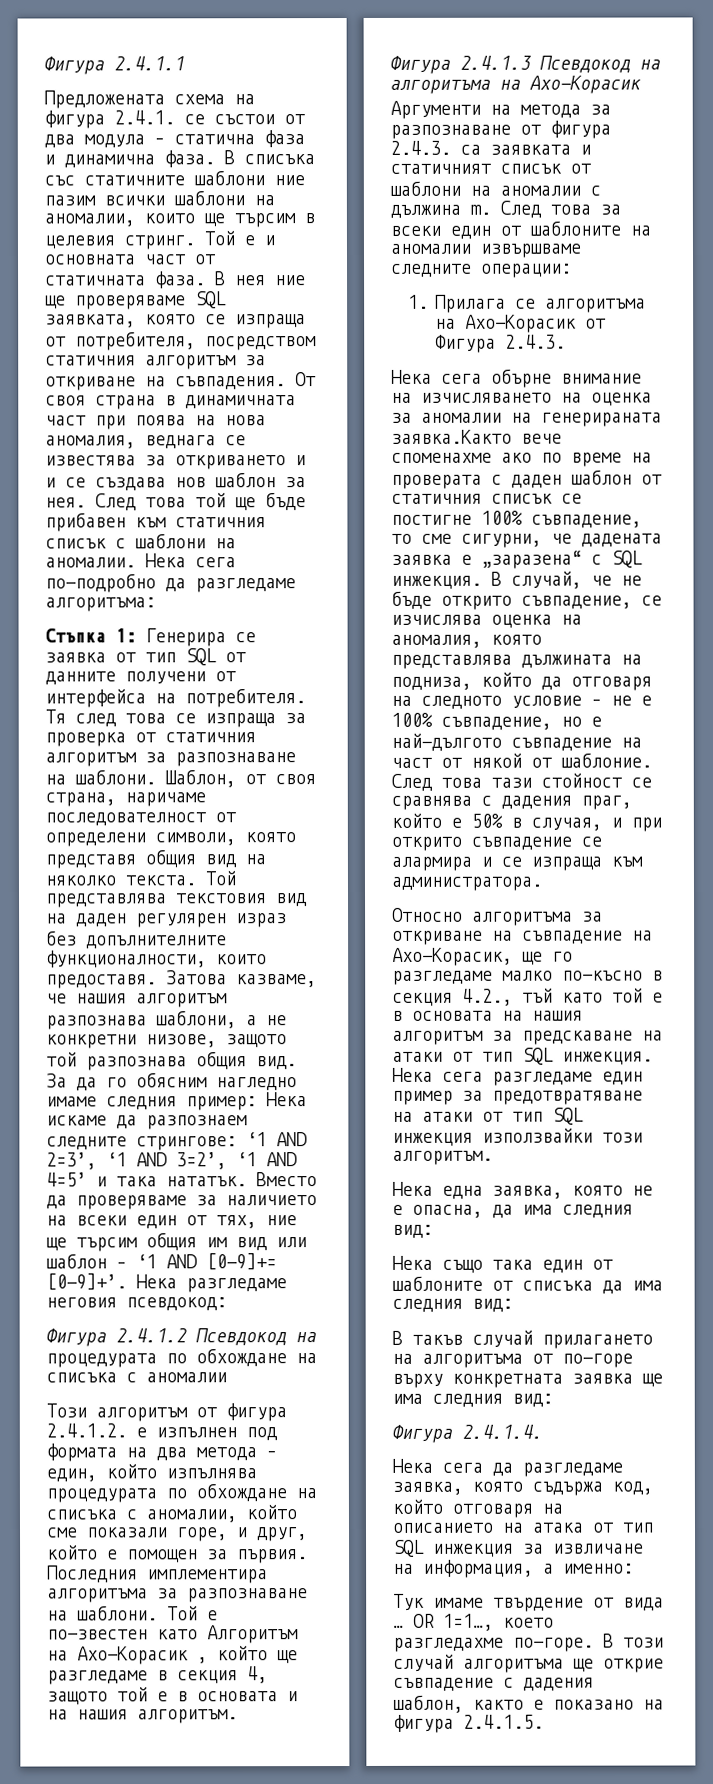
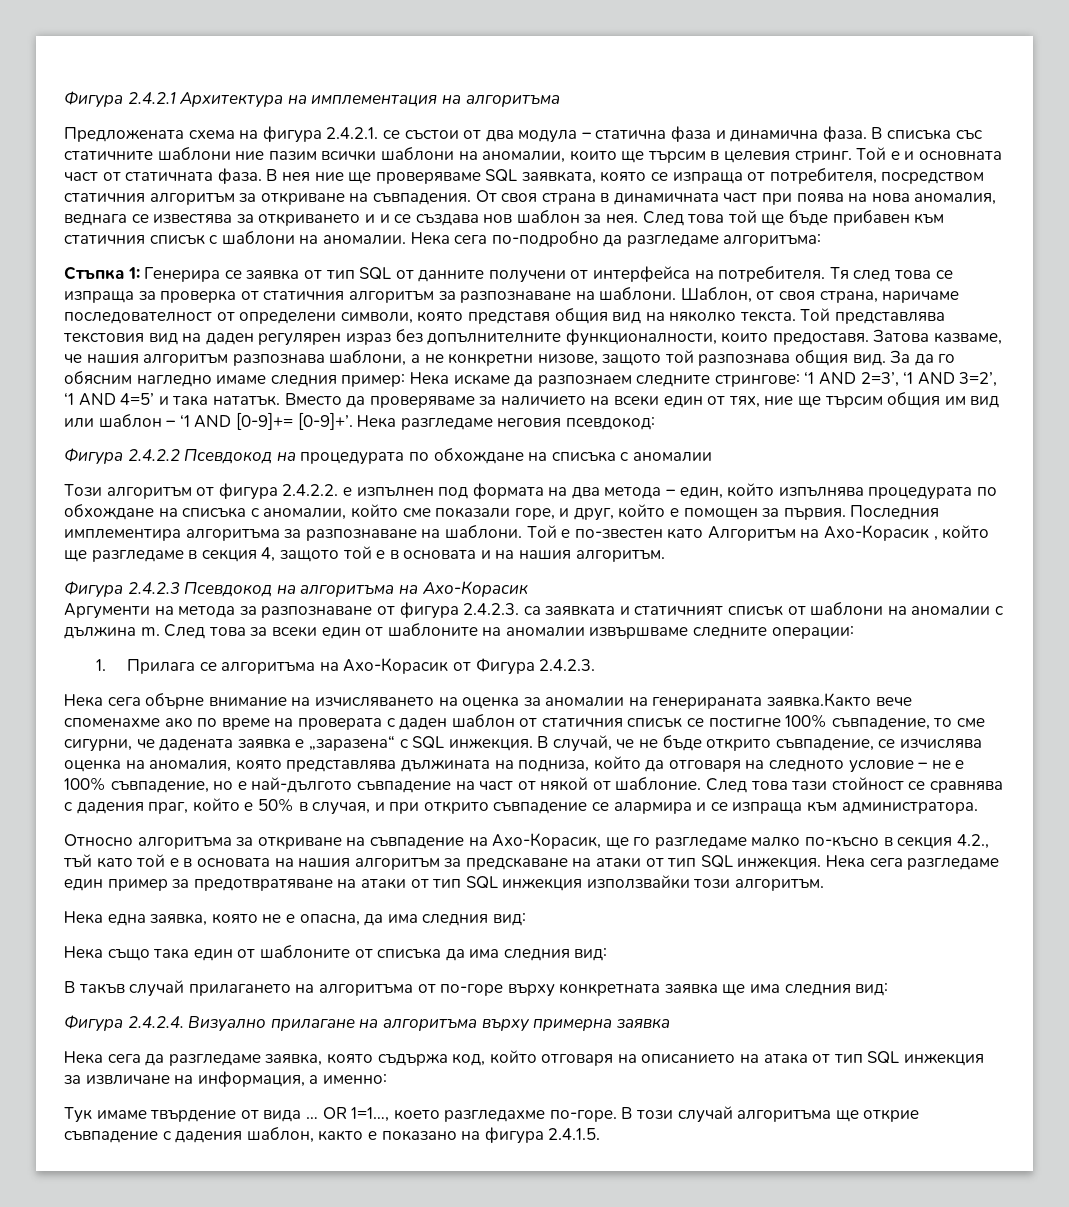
[44,56,185,75] Фигура 2.4.1.1 -> [64,91,560,108] Фигура 2.4.2.1 Архитектура на имплементация на алгоритъма
[114,110,175,125] 2.4.1. -> [326,127,379,139] 2.4.2.1.
[116,1328,187,1343] 2.4.1.2 -> [127,449,180,461] 2.4.2.2
[46,1423,127,1438] 2.4.1.2. -> [282,484,339,496] 2.4.2.2.
[460,55,532,70] 2.4.1.3 -> [127,582,180,594] 2.4.2.3
[390,140,451,155] 2.4.3. -> [463,603,520,615] 2.4.2.3.
[505,334,567,349] 2.4.3. -> [539,659,596,671] 2.4.2.3.
[462,1424,543,1439] 2.4.1.4. -> [127,1016,670,1032] 2.4.2.4. Визуално прилагане на алгоритъма върху примерна заявка

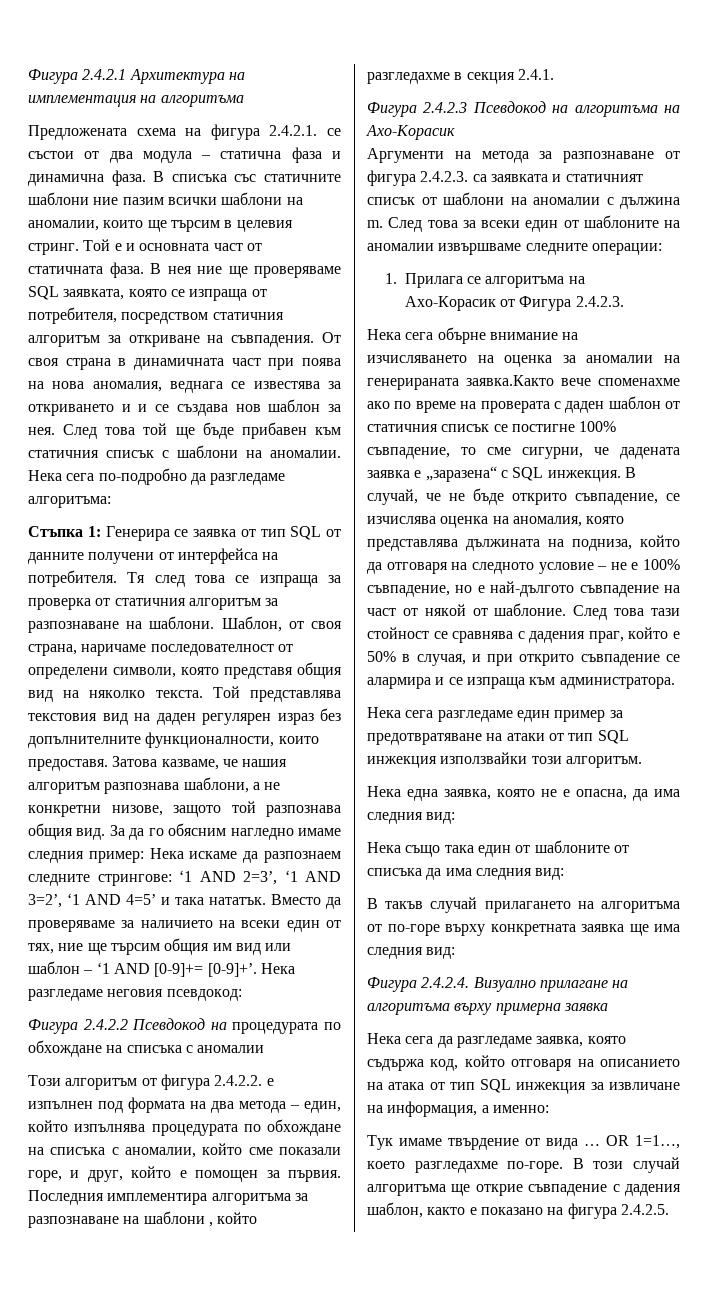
[444,525,990,541] [64,546,665,562] шаблони. Той е по-звестен като Алгоритъм на Ахо-Корасик , който ще разгледаме в секция 4, защото той е в основата и на нашия алгоритъм. -> [143,1211,258,1227] [367,69,554,84] шаблони , който разгледахме в секция 2.4.1.
[64,833,989,849] [63,854,822,870] Относно алгоритъма за откриване на съвпадение на Ахо-Корасик, ще го разгледаме малко по-късно в секция 4.2., тъй като той е в основата на нашия алгоритъм за предскаване на атаки от тип SQL инжекция. -> (675, 683) none
[548,1128,601,1140] 2.4.1.5. -> [620,1204,669,1215] 2.4.2.5.

